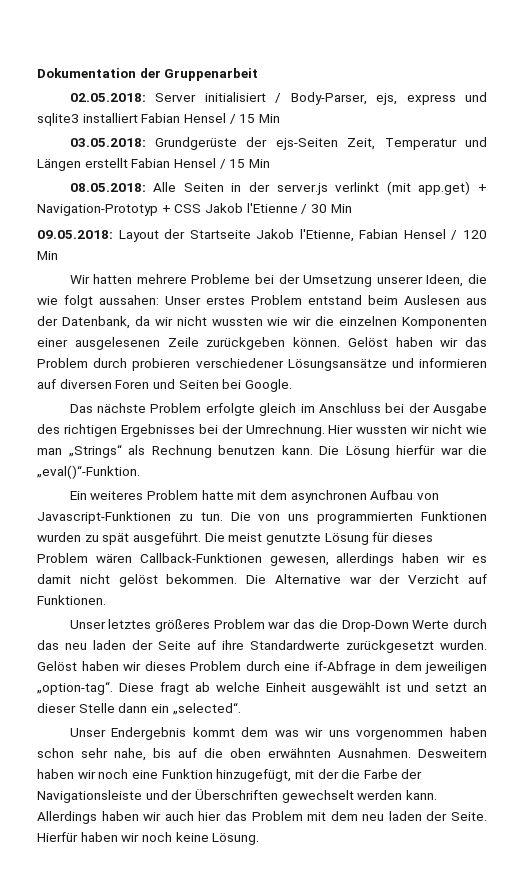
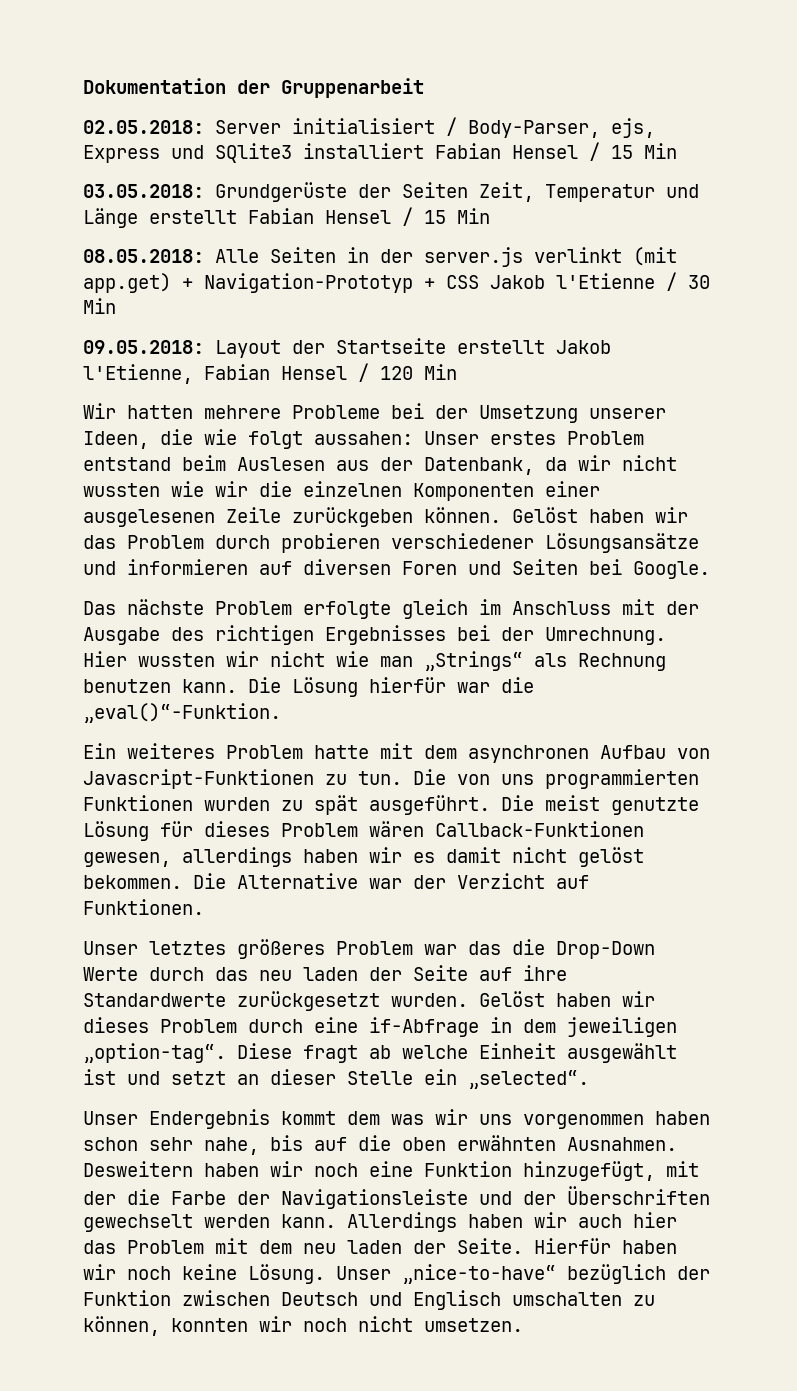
[406,92,488,105] [37,113,79,126] express und sqlite3 -> [83,143,292,163] Express und SQlite3
[275,138,338,150] ejs-Seiten -> [402,182,468,198] Seiten
[37,159,81,171] Längen -> [83,208,138,228] Länge
(251, 234) none -> [457,340,545,354] erstellt
[385,403,405,413] bei -> [622,599,655,615] mit
[118,703,148,713] dann -> (413, 1078) none
(260, 839) none -> [336,1264,710,1284] [83,1290,655,1310] [83,1316,523,1336] Unser „nice-to-have“ bezüglich der Funktion zwischen Deutsch und Englisch umschalten zu können, konnten wir noch nicht umsetzen.

